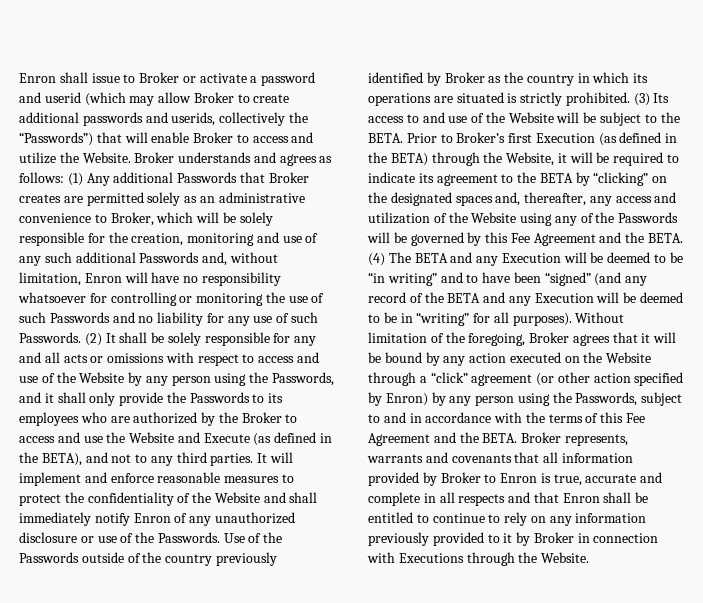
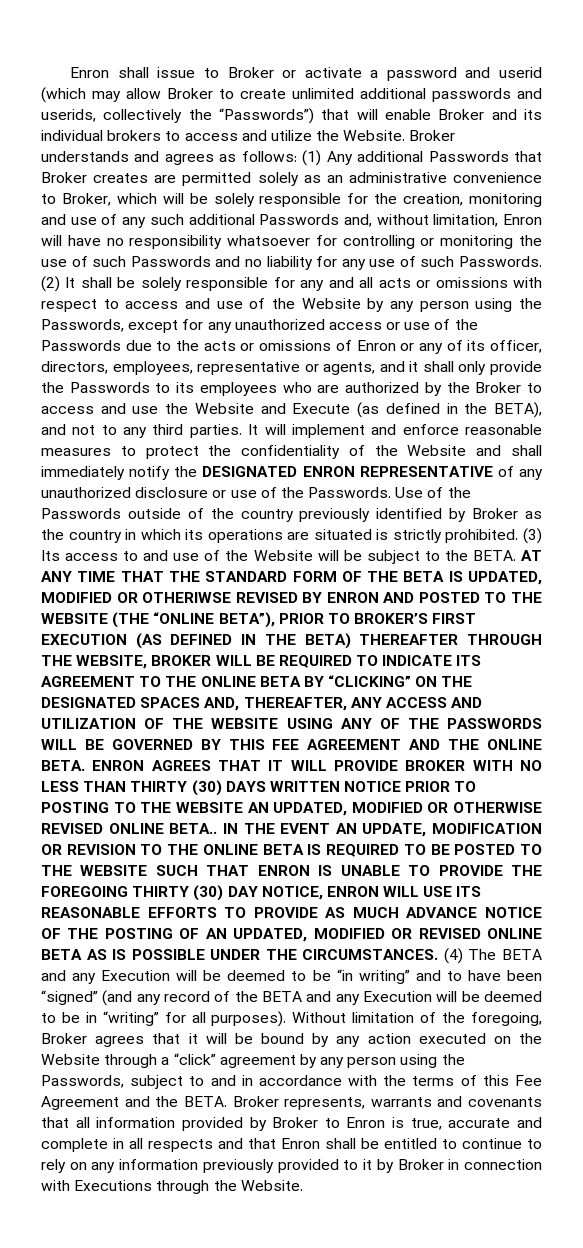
(290, 98) none -> [292,88,354,99] unlimited
(234, 137) none -> [491,109,542,120] [41,130,162,141] and its individual brokers
(335, 379) none -> [128,319,478,333] [41,340,542,354] [41,361,376,375] except for any unauthorized access or use of the Passwords due to the acts or omissions of Enron or any of its officer, directors, employees, representative or agents,
[133,513,171,523] Enron -> [174,466,493,477] the DESIGNATED ENRON REPRESENTATIVE
[406,132,678,146] [368,152,680,166] [368,172,668,186] [368,192,677,206] [368,212,679,226] [367,232,684,246] Prior to Broker’s first Execution (as defined in the BETA) through the Website, it will be required to indicate its agreement to the BETA by “clicking” on the designated spaces and, thereafter, any access and utilization of the Website using any of the Passwords will be governed by this Fee Agreement and the BETA. -> [520,550,542,561] [41,571,542,585] [41,592,542,603] [41,612,477,628] [41,633,542,649] [41,655,482,669] [41,675,473,687] [41,697,483,711] [41,718,542,729] [41,739,543,750] [41,760,542,771] [41,780,477,796] [41,802,542,816] [41,823,542,837] [41,844,543,857] [41,865,542,876] [41,885,482,901] [41,907,542,918] [41,928,542,942] [41,949,439,960] AT ANY TIME THAT THE STANDARD FORM OF THE BETA IS UPDATED, MODIFIED OR OTHERIWSE REVISED BY ENRON AND POSTED TO THE WEBSITE (THE “ONLINE BETA”), PRIOR TO BROKER’S FIRST EXECUTION (AS DEFINED IN THE BETA) THEREAFTER THROUGH THE WEBSITE, BROKER WILL BE REQUIRED TO INDICATE ITS AGREEMENT TO THE ONLINE BETA BY “CLICKING” ON THE DESIGNATED SPACES AND, THEREAFTER, ANY ACCESS AND UTILIZATION OF THE WEBSITE USING ANY OF THE PASSWORDS WILL BE GOVERNED BY THIS FEE AGREEMENT AND THE ONLINE BETA. ENRON AGREES THAT IT WILL PROVIDE BROKER WITH NO LESS THAN THIRTY (30) DAYS WRITTEN NOTICE PRIOR TO POSTING TO THE WEBSITE AN UPDATED, MODIFIED OR OTHERWISE REVISED ONLINE BETA.. IN THE EVENT AN UPDATE, MODIFICATION OR REVISION TO THE ONLINE BETA IS REQUIRED TO BE POSTED TO THE WEBSITE SUCH THAT ENRON IS UNABLE TO PROVIDE THE FOREGOING THIRTY (30) DAY NOTICE, ENRON WILL USE ITS REASONABLE EFFORTS TO PROVIDE AS MUCH ADVANCE NOTICE OF THE POSTING OF AN UPDATED, MODIFIED OR REVISED ONLINE BETA AS IS POSSIBLE UNDER THE CIRCUMSTANCES.
[536,372,684,386] [368,392,428,406] (or other action specified by Enron) -> (296, 1061) none

